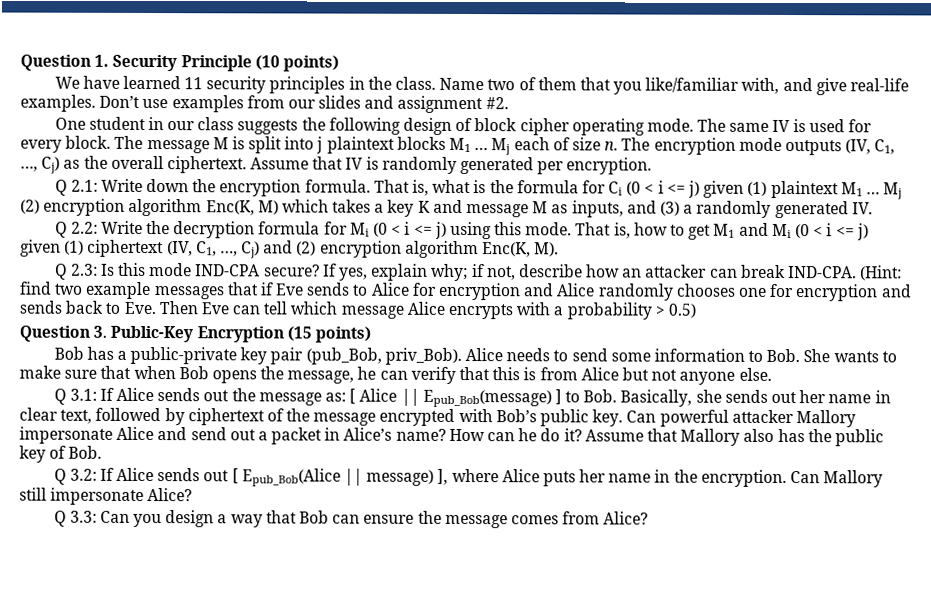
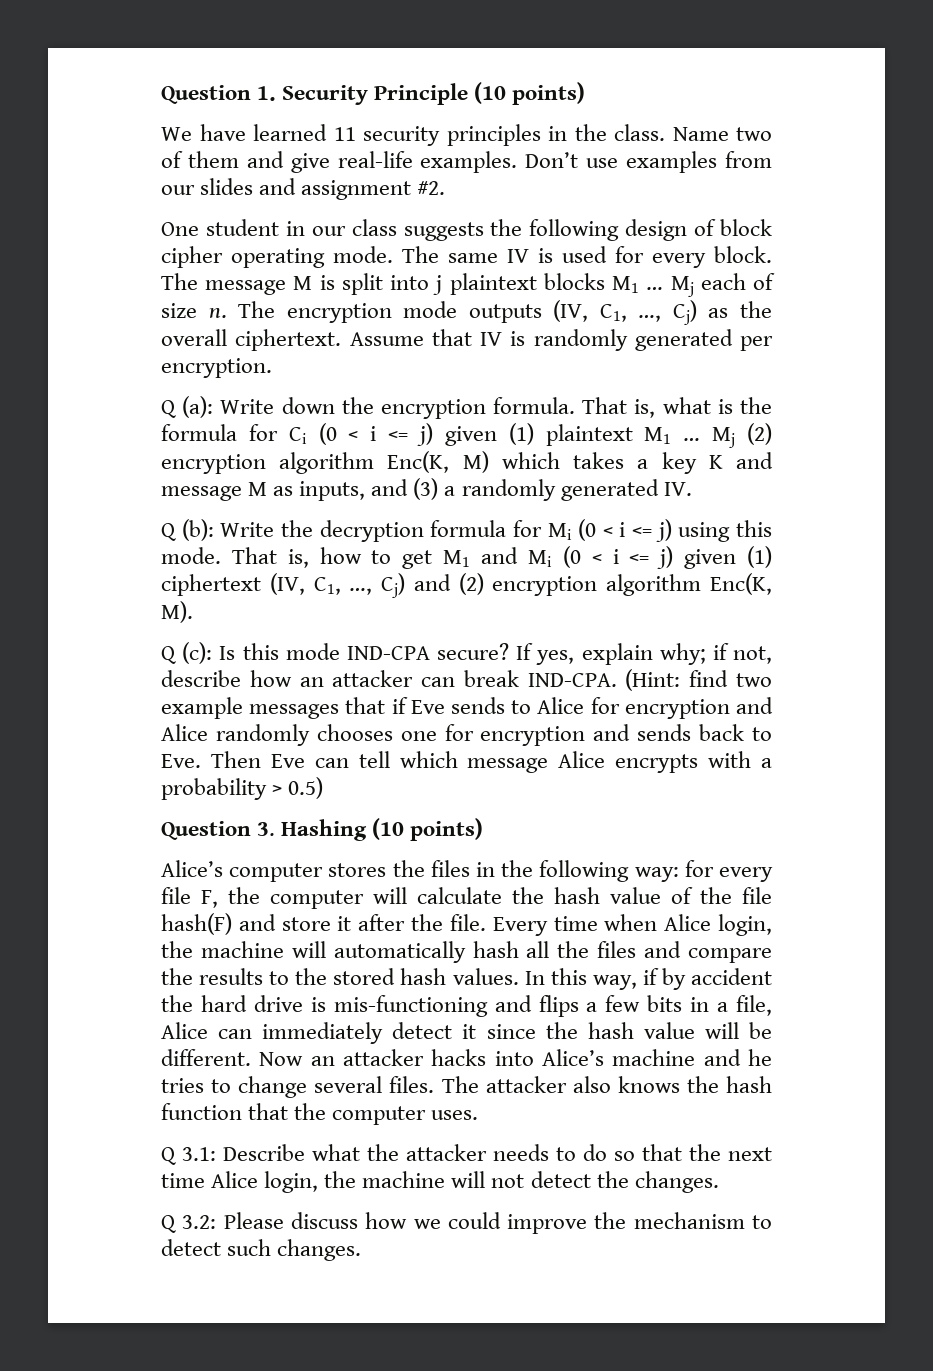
[579,77,780,95] that you like/familiar with, -> (239, 159) none
[70,179,98,192] 2.1: -> [182,396,214,418] (a):
[70,221,98,234] 2.2: -> [181,519,214,541] (b):
[70,263,98,276] 2.3: -> [182,642,213,664] (c):
[110,325,371,343] [53,346,897,365] [19,365,772,385] [53,387,891,408] [19,407,856,428] [19,426,884,447] [19,445,103,463] [53,467,884,488] [19,487,193,505] [53,510,649,529] Public-Key Encryption (15 points) // Bob has a public-private key pair (pub_Bob, priv_Bob). Alice needs to send some information to Bob. She wants to make sure that when Bob opens the message, he can verify that this is from Alice but not anyone else. // Q 3.1: If Alice sends out the message as: [ Alice || Epub_Bob(message) ] to Bob. Basically, she sends out her name in clear text, followed by ciphertext of the message encrypted with Bob’s public key. Can powerful attacker Mallory impersonate Alice and send out a packet in Alice’s name? How can he do it? Assume that Mallory also has the public key of Bob. // Q 3.2: If Alice sends out [ Epub_Bob(Alice || message) ], where Alice puts her name in the encryption. Can Mallory still impersonate Alice? // Q 3.3: Can you design a way that Bob can ensure the message comes from Alice? -> [281,818,484,841] [161,860,773,882] [161,887,772,909] [161,913,772,936] [161,941,773,963] [161,968,772,990] [161,995,772,1017] [161,1022,773,1044] [161,1049,772,1066] [161,1076,773,1098] [161,1103,479,1125] [161,1144,772,1165] [161,1171,719,1193] [161,1212,772,1234] [161,1239,362,1261] Hashing (10 points) // Alice’s computer stores the files in the following way: for every file F, the computer will calculate the hash value of the file hash(F) and store it after the file. Every time when Alice login, the machine will automatically hash all the files and compare the results to the stored hash values. In this way, if by accident the hard drive is mis-functioning and flips a few bits in a file, Alice can immediately detect it since the hash value will be different. Now an attacker hacks into Alice’s machine and he tries to change several files. The attacker also knows the hash function that the computer uses. // Q 3.1: Describe what the attacker needs to do so that the next time Alice login, the machine will not detect the changes. // Q 3.2: Please discuss how we could improve the mechanism to detect such changes.

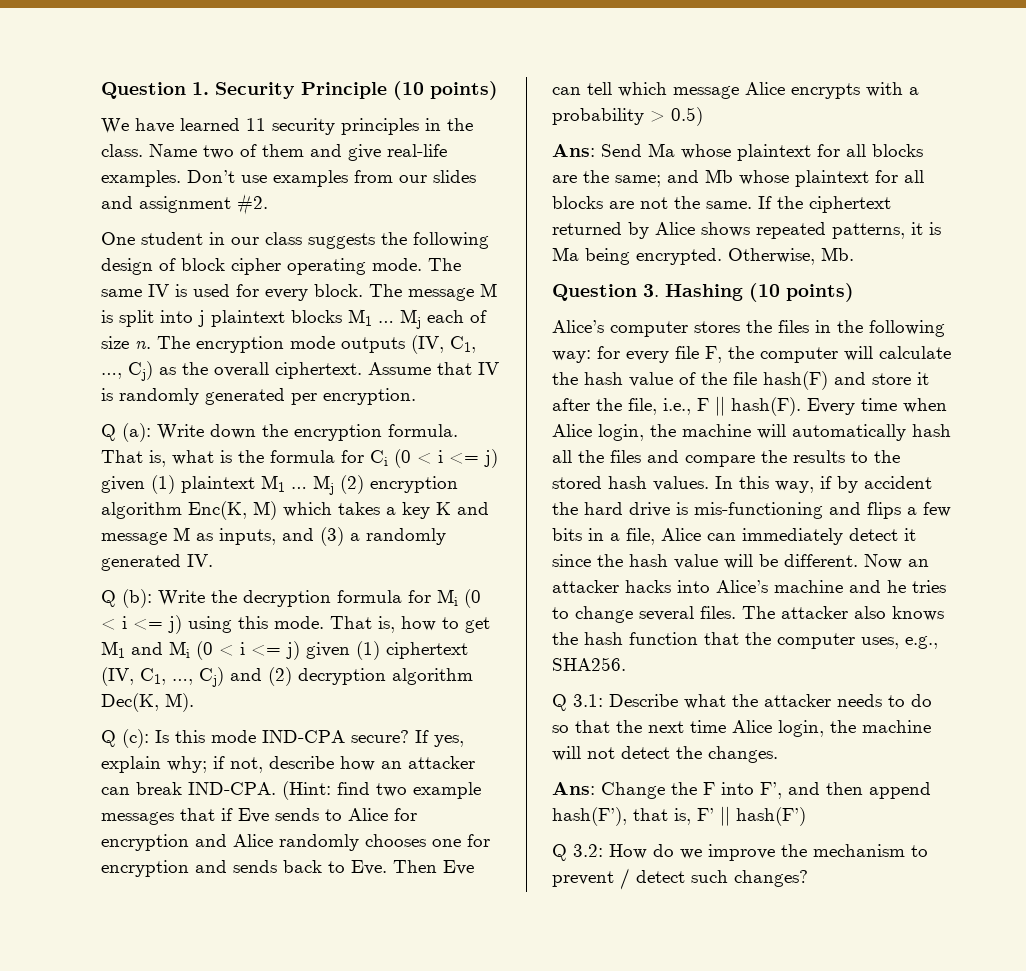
[492,573,772,596] encryption algorithm Enc(K, -> [298,668,473,685] [101,693,159,712] decryption algorithm Dec(K,
(324, 788) none -> [552,143,923,161] [552,169,924,187] [552,196,891,213] [552,222,941,239] [552,247,854,265] // Ans: Send Ma whose plaintext for all blocks are the same; and Mb whose plaintext for all blocks are not the same. If the ciphertext returned by Alice shows repeated patterns, it is Ma being encrypted. Otherwise, Mb.
[449,914,486,931] file. -> [628,396,801,416] file, i.e., F || hash(F).
[431,1110,479,1120] uses. -> [861,636,938,649] [552,657,626,671] uses, e.g., SHA256.
[161,1212,501,1233] Q 3.2: Please discuss how we could -> [552,782,931,799] [552,806,806,826] [552,844,702,861] Ans: Change the F into F’, and then append hash(F’), that is, F’ || hash(F’) // Q 3.2: How do we
(772, 1222) none -> [552,868,630,890] prevent /
[277,1239,362,1261] changes. -> [734,870,808,887] changes?

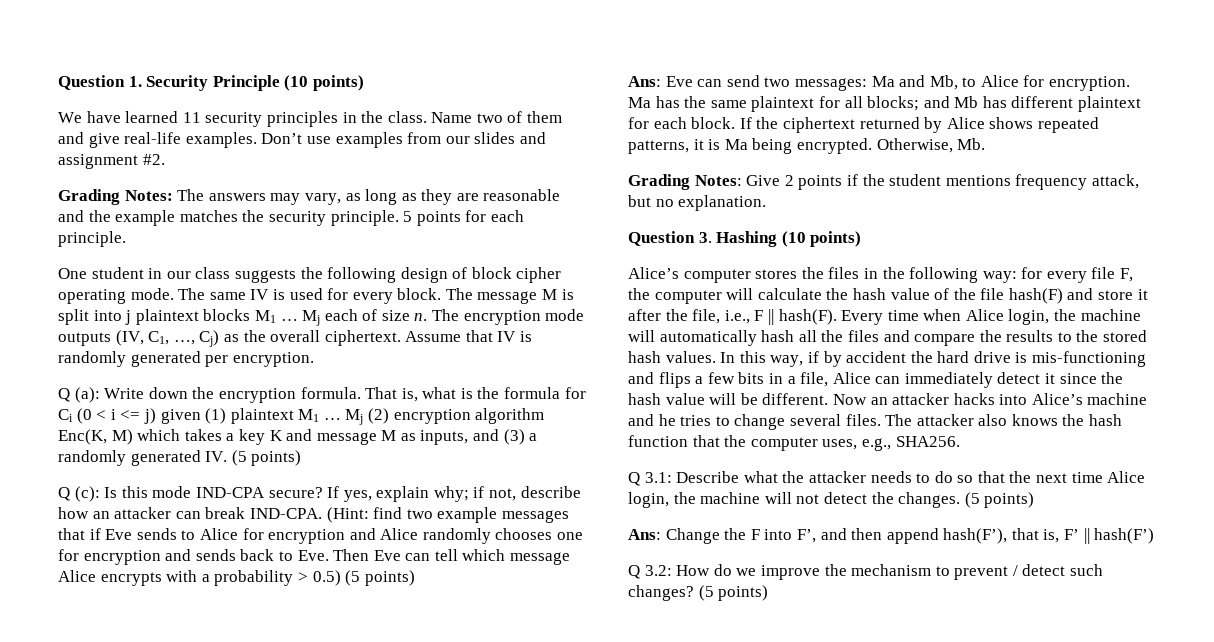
(268, 204) none -> [58,189,561,205] [58,210,524,226] [58,231,126,247] // Grading Notes: The answers may vary, as long as they are reasonable and the example matches the security principle. 5 points for each principle.
[101,589,481,608] [101,615,490,634] [101,641,468,660] [101,667,473,687] [101,693,194,712] // Q (b): Write the decryption formula for Mi (0 < i <= j) using this mode. That is, how to get M1 and Mi (0 < i <= j) given (1) ciphertext (IV, C1, …, Cj) and (2) decryption algorithm Dec(K, M). -> [231,450,302,466] (5 points)
[552,143,923,161] [552,169,924,187] [552,196,752,209] // Ans: Send Ma whose plaintext for all blocks are the same; and Mb whose plaintext for all blocks are not the same. -> [345,570,415,586] [628,75,1131,91] [628,96,1142,112] [628,117,736,129] (5 points) // Ans: Eve can send two messages: Ma and Mb, to Alice for encryption. Ma has the same plaintext for all blocks; and Mb has different plaintext for each block.
(854, 254) none -> [628,174,1139,190] [628,195,767,211] // Grading Notes: Give 2 points if the student mentions frequency attack, but no explanation.
(778, 754) none -> [964,492,1035,508] (5 points)
(808, 878) none -> [698,585,769,601] (5 points)

